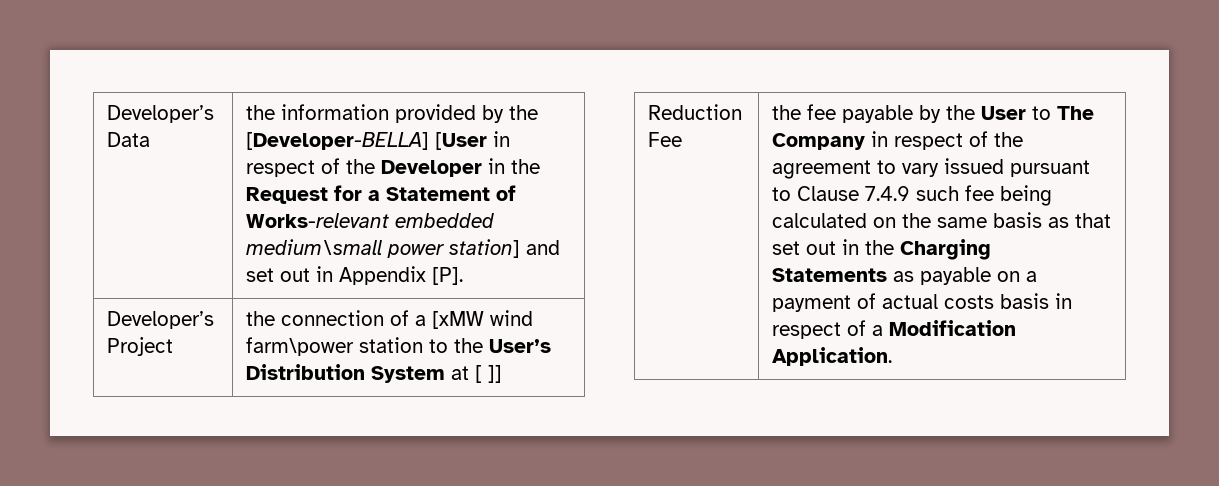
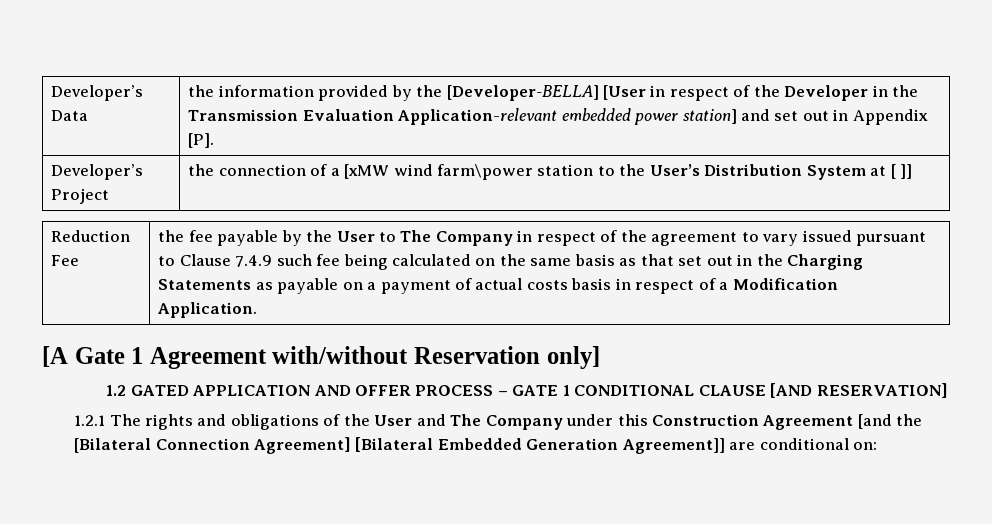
[246,185,517,204] [246,213,495,228] [246,239,383,255] Request for a Statement of Works-relevant embedded medium\small -> [188,108,631,125] Transmission Evaluation Application-relevant embedded
(893, 356) none -> [42,346,600,369] [106,383,948,398] [74,414,923,430] [74,437,878,454] // [A Gate 1 Agreement with/without Reservation only] // 1.2 GATED APPLICATION AND OFFER PROCESS – GATE 1 CONDITIONAL CLAUSE [AND RESERVATION] // 1.2.1 The rights and obligations of the User and The Company under this Construction Agreement [and the [Bilateral Connection Agreement] [Bilateral Embedded Generation Agreement]] are conditional on:

